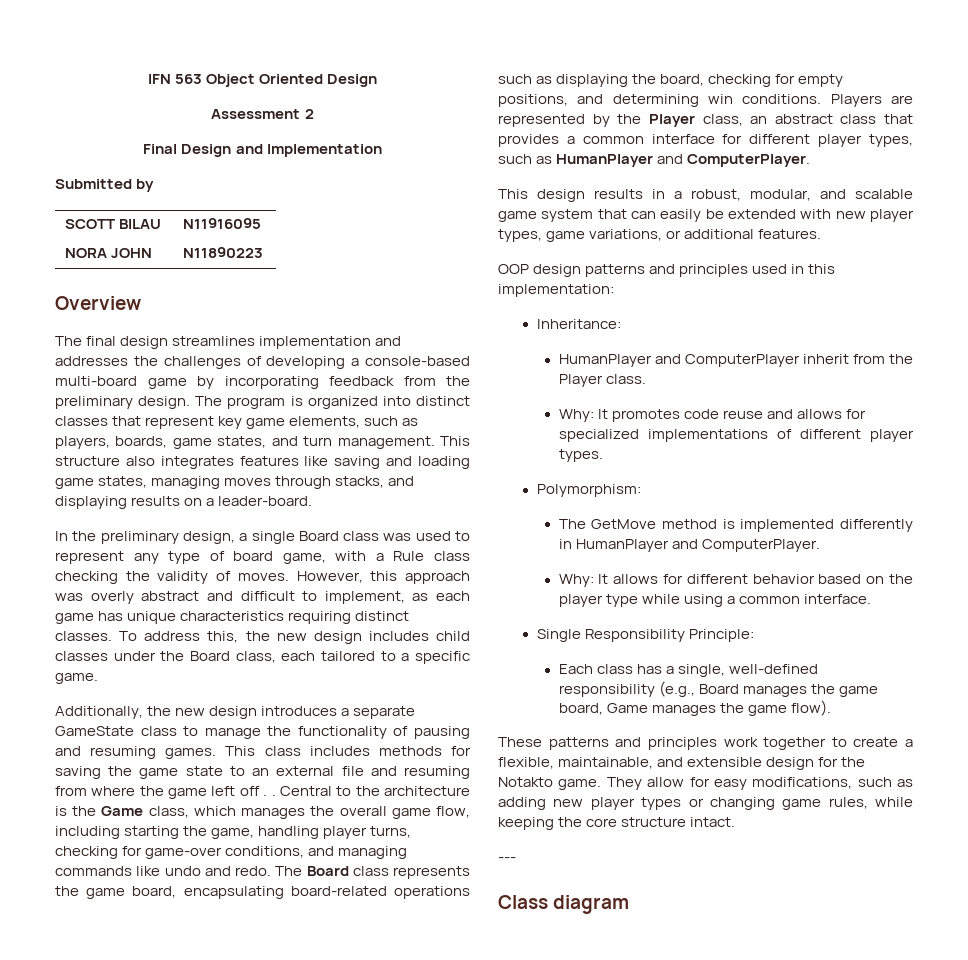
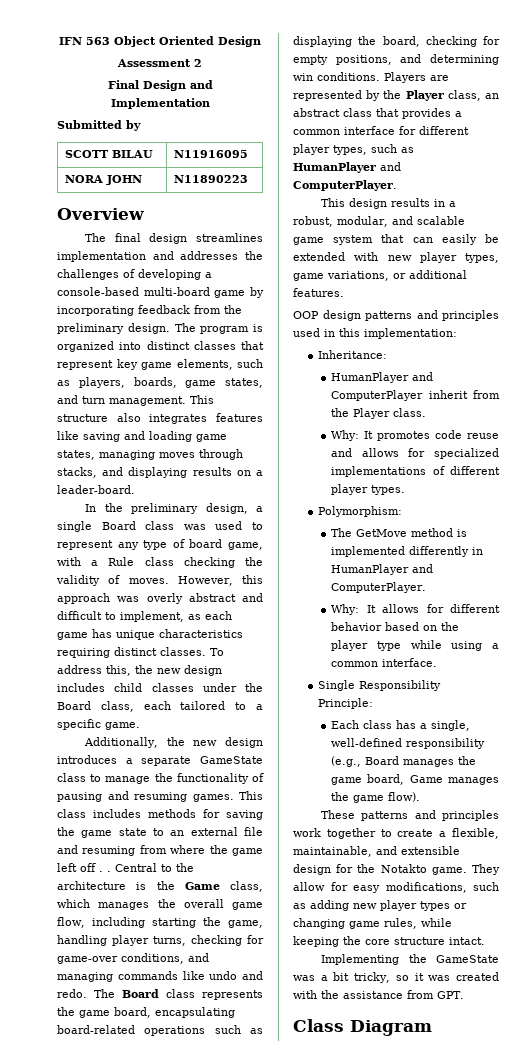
[498,857,516,862] --- -> [321,954,499,965] [293,972,499,983] [293,990,464,999] Implementing the GameState was a bit tricky, so it was created with the assistance from GPT.
[553,895,630,914] diagram -> [350,1020,432,1036] Diagram

